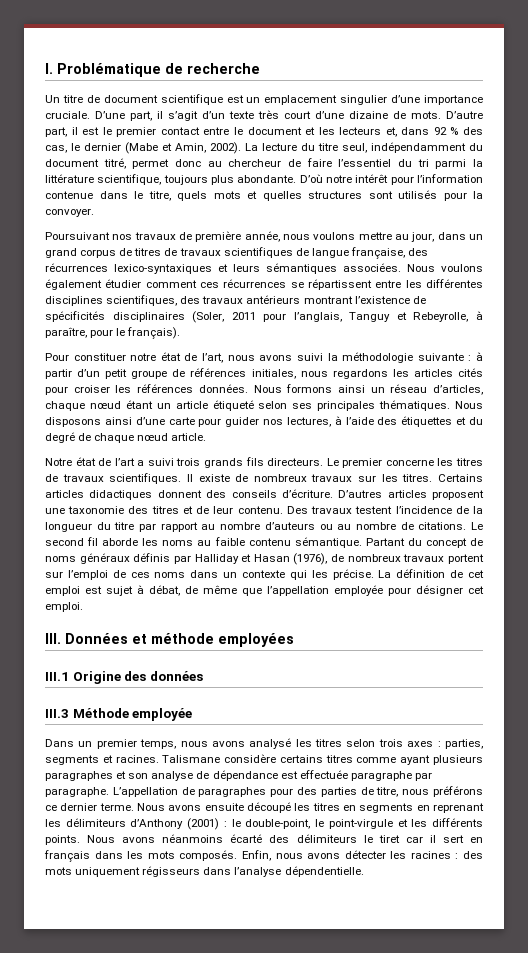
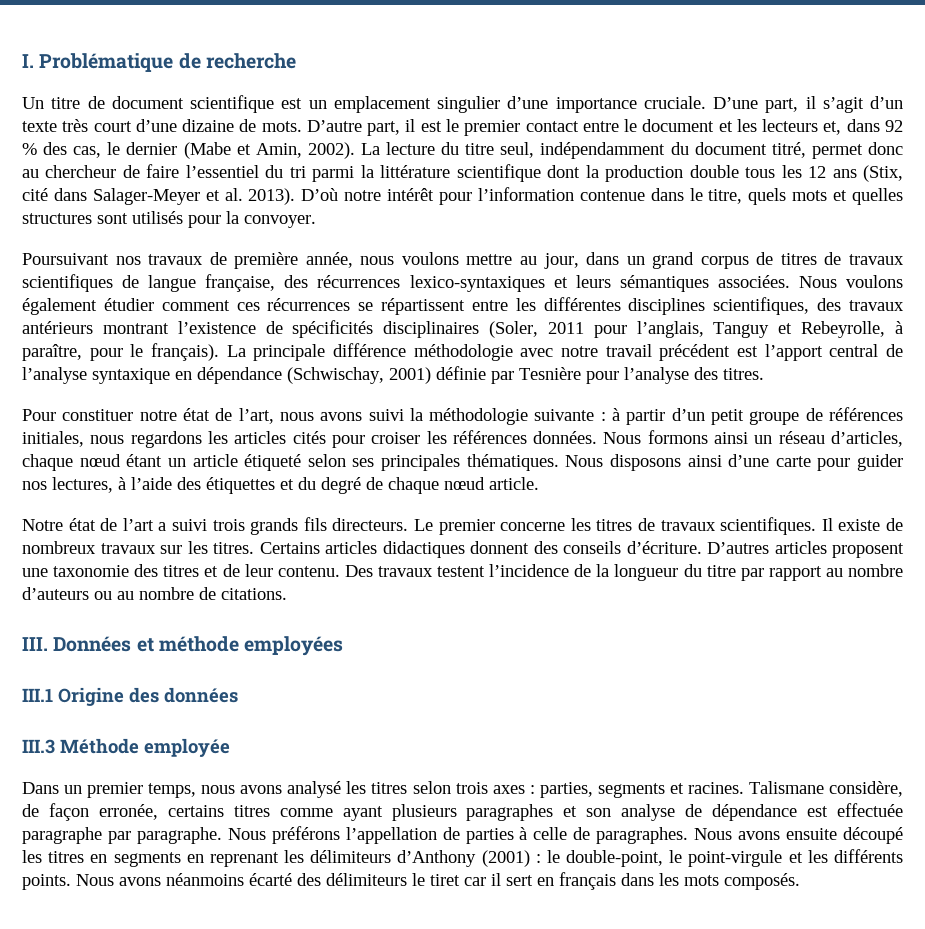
[97,174,297,185] scientifique, toujours plus abondante. -> [456,164,904,182] [22,188,296,205] scientifique dont la production double tous les 12 ans (Stix, cité dans Salager-Meyer et al. 2013).
(181, 333) none -> [226,343,903,361] [22,366,764,384] La principale différence méthodologie avec notre travail précédent est l’apport central de l’analyse syntaxique en dépendance (Schwischay, 2001) définie par Tesnière pour l’analyse des titres.
[470,522,483,530] [45,537,483,548] [45,553,484,565] [45,569,484,580] [45,585,484,596] [45,602,83,612] Le second fil aborde les noms au faible contenu sémantique. Partant du concept de noms généraux définis par Halliday et Hasan (1976), de nombreux travaux portent sur l’emploi de ces noms dans un contexte qui les précise. La définition de cet emploi est sujet à débat, de même que l’appellation employée pour désigner cet emploi. -> (287, 594) none
[224,754,277,763] considère -> [828,781,903,797] [22,803,158,821] considère, de façon erronée,
[112,786,484,797] [45,803,134,811] L’appellation de paragraphes pour des parties de titre, nous préférons ce dernier terme. -> [227,826,689,844] Nous préférons l’appellation de parties à celle de paragraphes.
[241,850,483,861] [45,866,364,877] Enfin, nous avons détecter les racines : des mots uniquement régisseurs dans l’analyse dépendentielle. -> (800, 881) none

